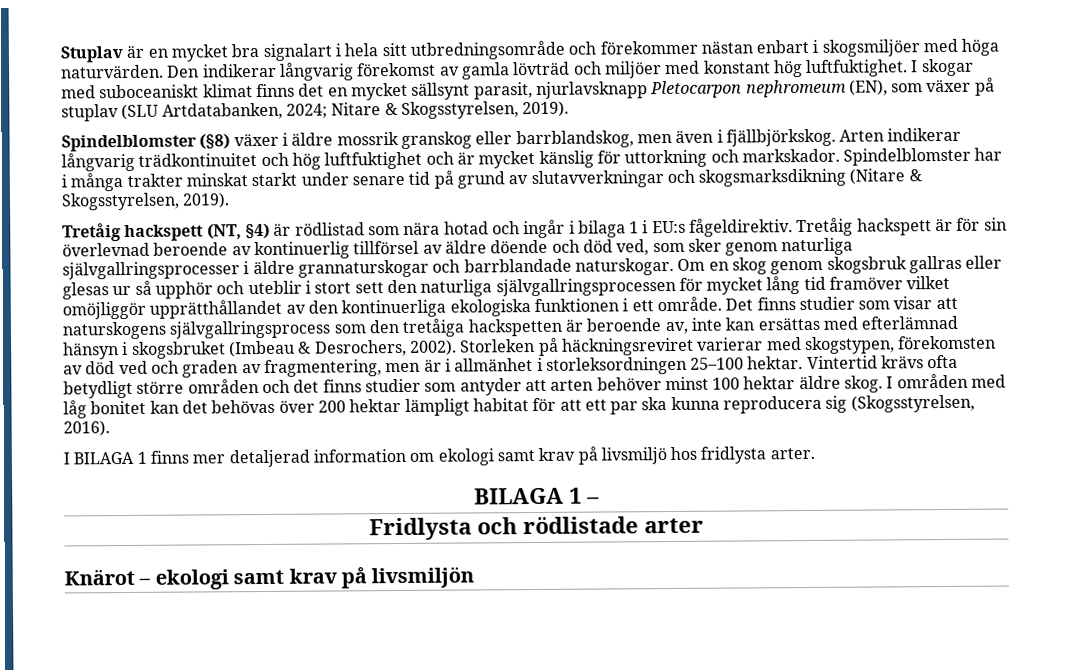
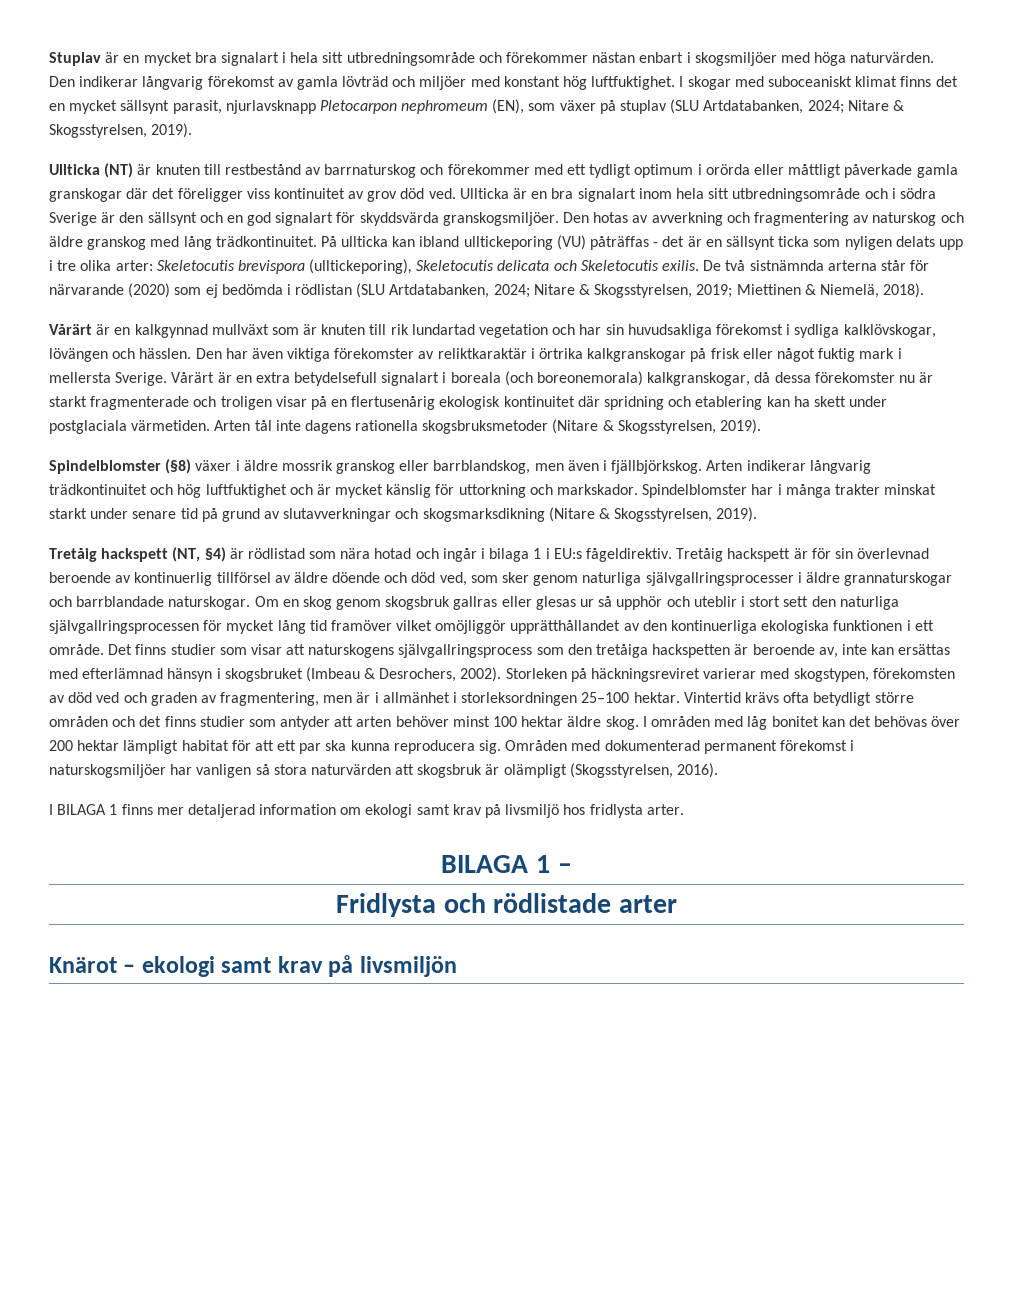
(570, 109) none -> [49,163,958,178] [49,188,936,202] [49,212,964,226] [49,235,963,250] [49,259,930,274] [49,283,925,298] [49,324,936,338] [49,348,902,362] [49,371,934,386] [49,396,888,410] [49,419,762,434] // Ullticka (NT) är knuten till restbestånd av barrnaturskog och förekommer med ett tydligt optimum i orörda eller måttligt påverkade gamla granskogar där det föreligger viss kontinuitet av grov död ved. Ullticka är en bra signalart inom hela sitt utbredningsområde och i södra Sverige är den sällsynt och en god signalart för skyddsvärda granskogsmiljöer. Den hotas av avverkning och fragmentering av naturskog och äldre granskog med lång trädkontinuitet. På ullticka kan ibland ulltickeporing (VU) påträffas - det är en sällsynt ticka som nyligen delats upp i tre olika arter: Skeletocutis brevispora (ulltickeporing), Skeletocutis delicata och Skeletocutis exilis. De två sistnämnda arterna står för närvarande (2020) som ej bedömda i rödlistan (SLU Artdatabanken, 2024; Nitare & Skogsstyrelsen, 2019; Miettinen & Niemelä, 2018). // Vårärt är en kalkgynnad mullväxt som är knuten till rik lundartad vegetation och har sin huvudsakliga förekomst i sydliga kalklövskogar, lövängen och hässlen. Den har även viktiga förekomster av reliktkaraktär i örtrika kalkgranskogar på frisk eller något fuktig mark i mellersta Sverige. Vårärt är en extra betydelsefull signalart i boreala (och boreonemorala) kalkgranskogar, då dessa förekomster nu är starkt fragmenterade och troligen visar på en flertusenårig ekologisk kontinuitet där spridning och etablering kan ha skett under postglaciala värmetiden. Arten tål inte dagens rationella skogsbruksmetoder (Nitare & Skogsstyrelsen, 2019).
[825,395,848,413] sig -> [479,740,855,754] [49,764,567,778] sig. Områden med dokumenterad permanent förekomst i naturskogsmiljöer har vanligen så stora naturvärden att skogsbruk är olämpligt

